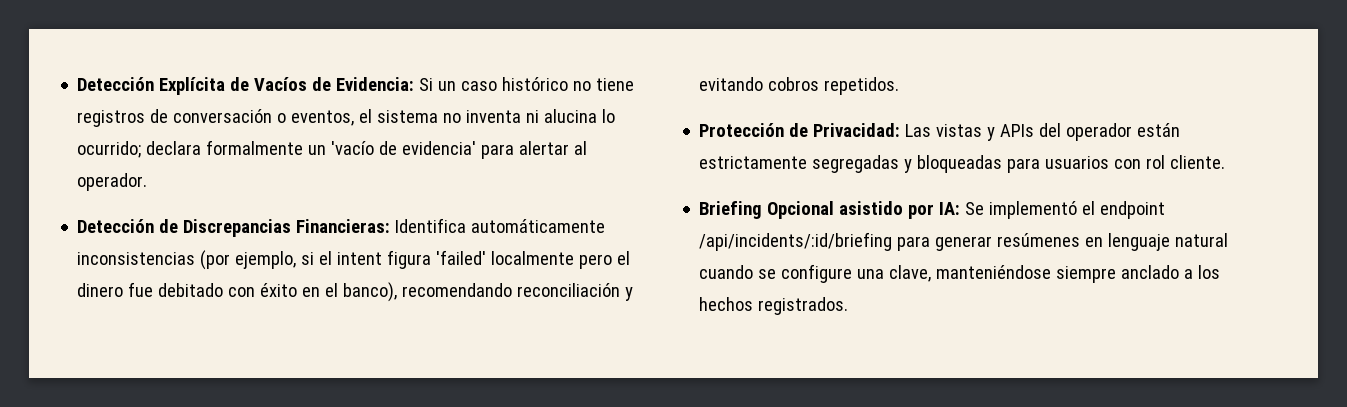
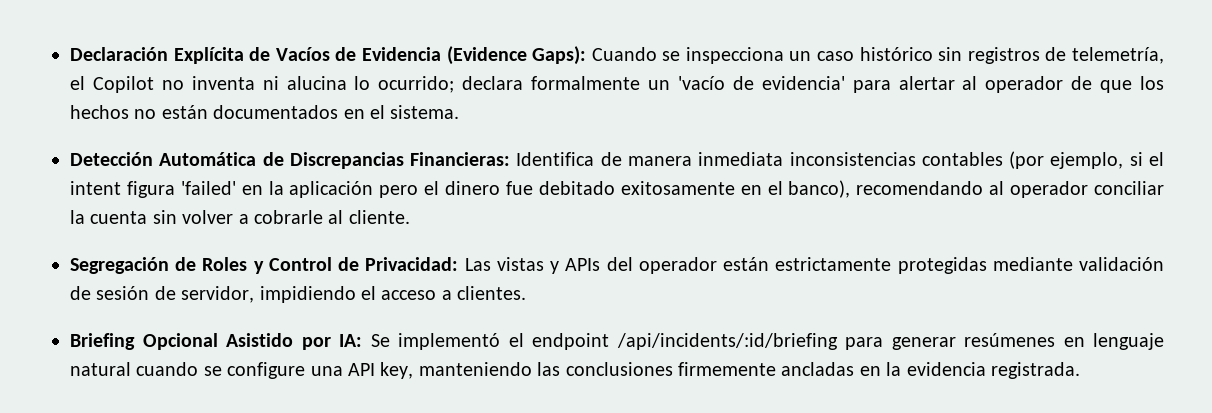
[77,77,155,91] Detección -> [70,47,168,61] Declaración
[336,77,635,91] [77,109,439,127] Evidencia: Si un caso histórico no tiene registros de conversación o eventos, el sistema -> [361,46,1165,65] [70,76,154,93] Evidencia (Evidence Gaps): Cuando se inspecciona un caso histórico sin registros de telemetría, el Copilot
[77,173,148,191] [77,219,155,233] operador. // Detección -> [985,76,1164,93] [70,105,460,119] [70,152,257,166] operador de que los hechos no están documentados en el sistema. // Detección Automática
[471,219,606,233] [77,252,196,265] automáticamente inconsistencias -> [600,152,1003,166] de manera inmediata inconsistencias contables
[491,251,575,265] localmente -> [241,181,374,198] en la aplicación
[228,283,298,297] con éxito -> [620,181,735,195] exitosamente
[517,283,634,301] [699,77,900,95] [699,123,785,137] reconciliación y evitando cobros repetidos. // Protección -> [989,181,1165,198] [70,210,410,224] [70,257,332,274] al operador conciliar la cuenta sin volver a cobrarle al cliente. // Segregación de Roles y Control
[812,155,1226,173] segregadas y bloqueadas para usuarios con rol cliente. -> [897,257,1165,274] [70,286,527,303] protegidas mediante validación de sesión de servidor, impidiendo el acceso a clientes.
[839,201,904,215] asistido -> [226,333,293,347] Asistido
[889,265,1221,283] [699,297,849,315] clave, manteniéndose siempre anclado a los hechos registrados. -> [348,362,1080,379] API key, manteniendo las conclusiones firmemente ancladas en la evidencia registrada.

